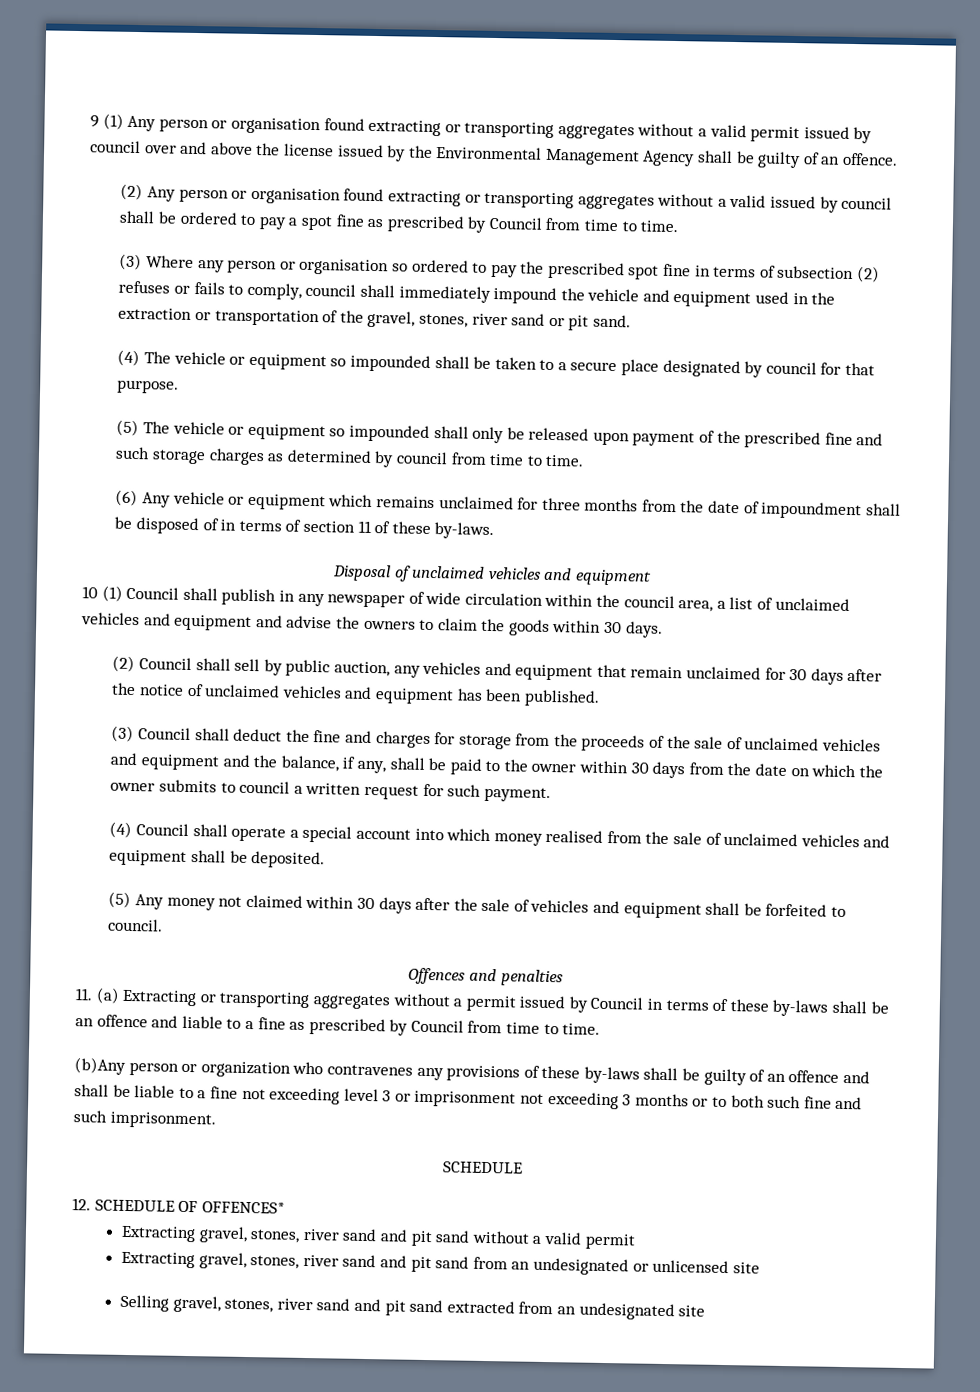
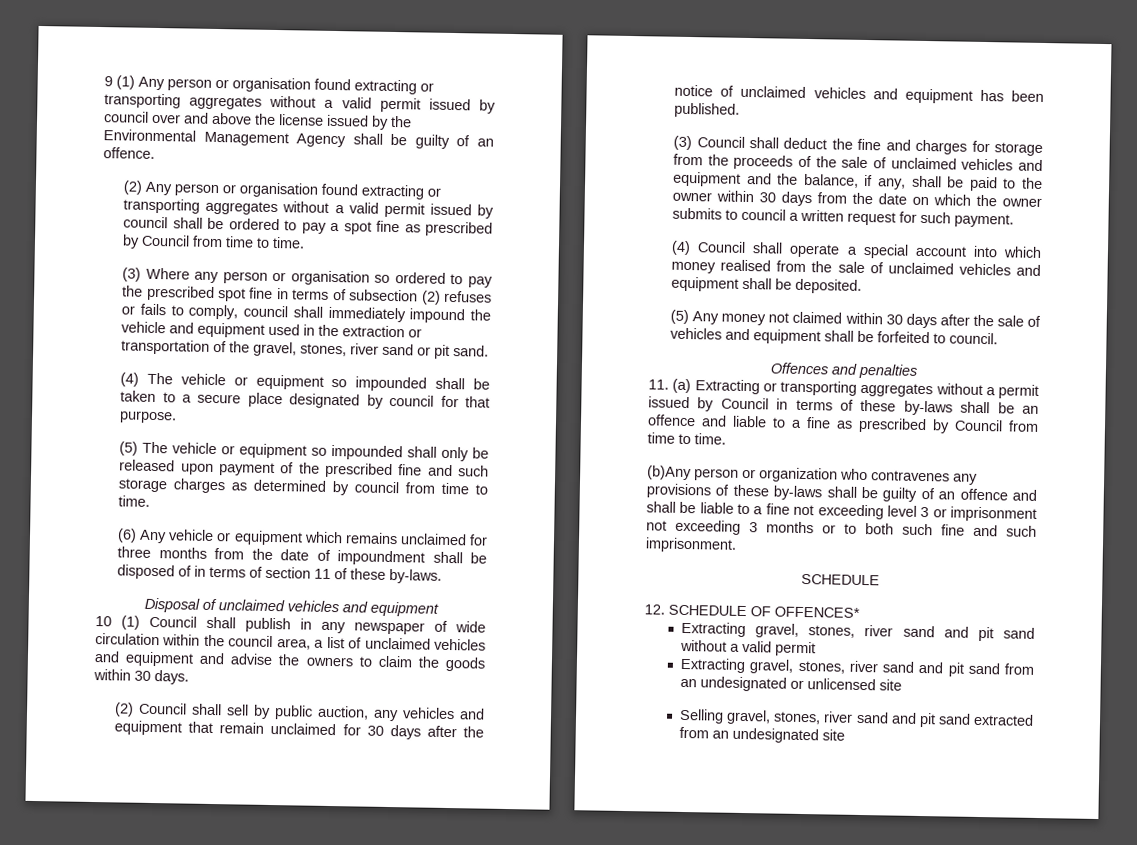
(767, 201) none -> [383,202,425,218] permit

